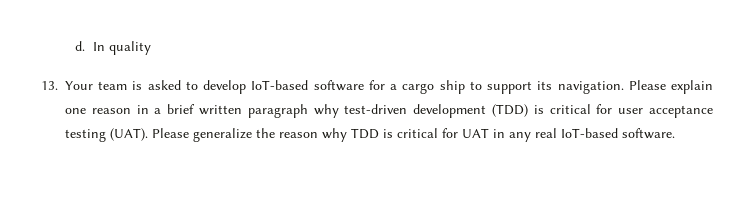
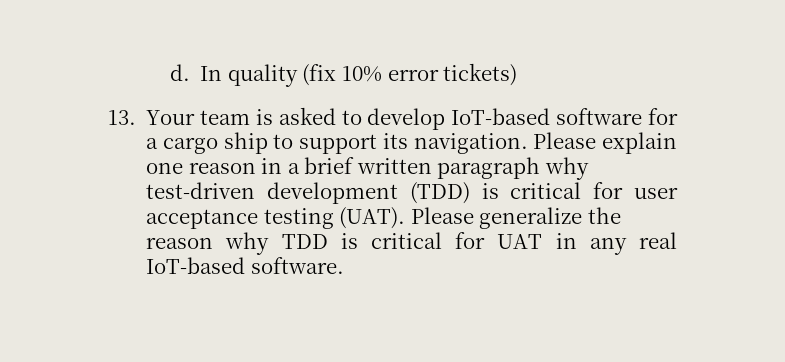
(151, 48) none -> [302,63,518,86] (fix 10% error tickets)

